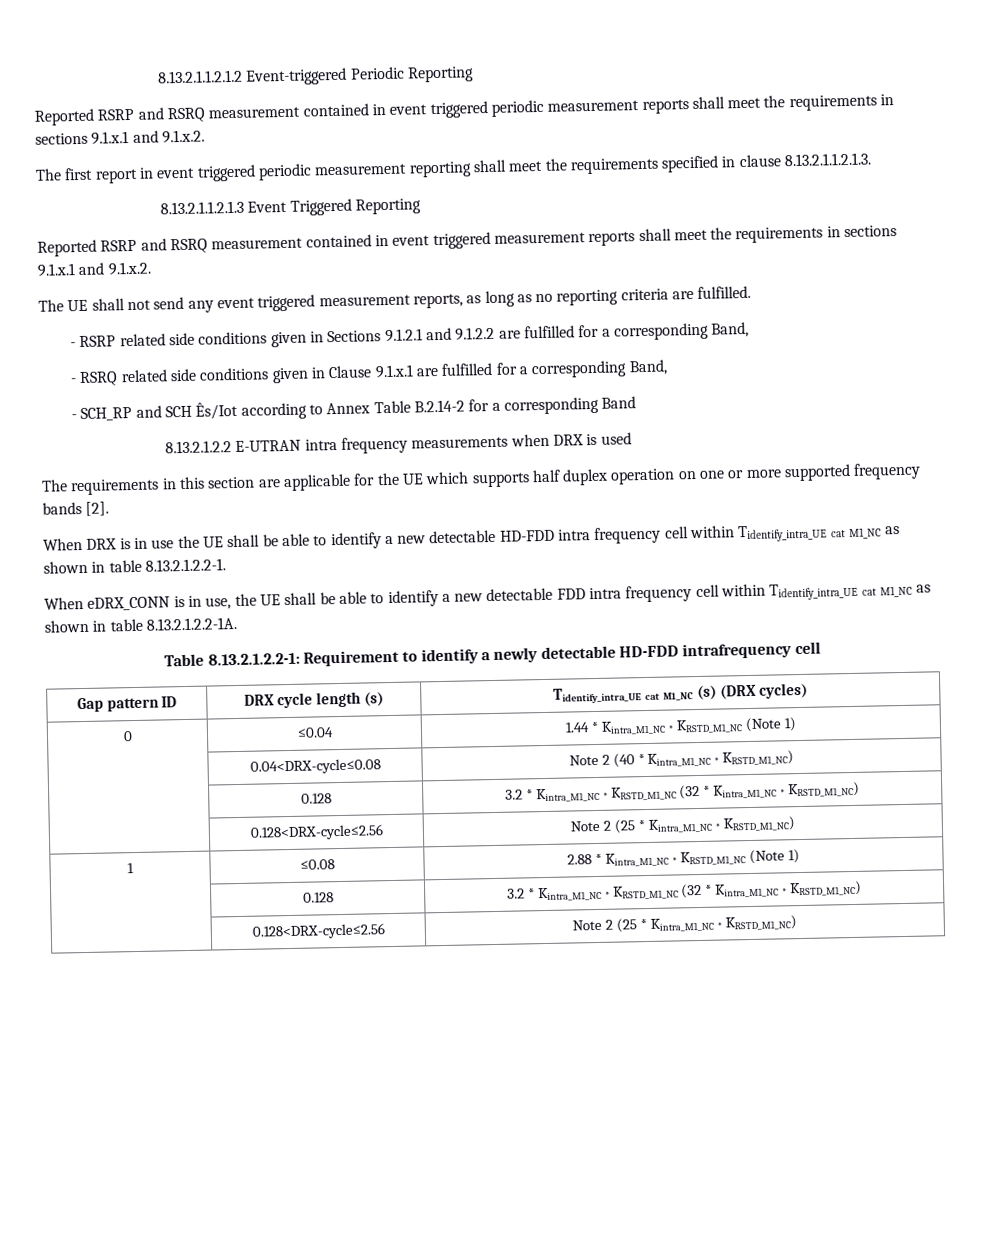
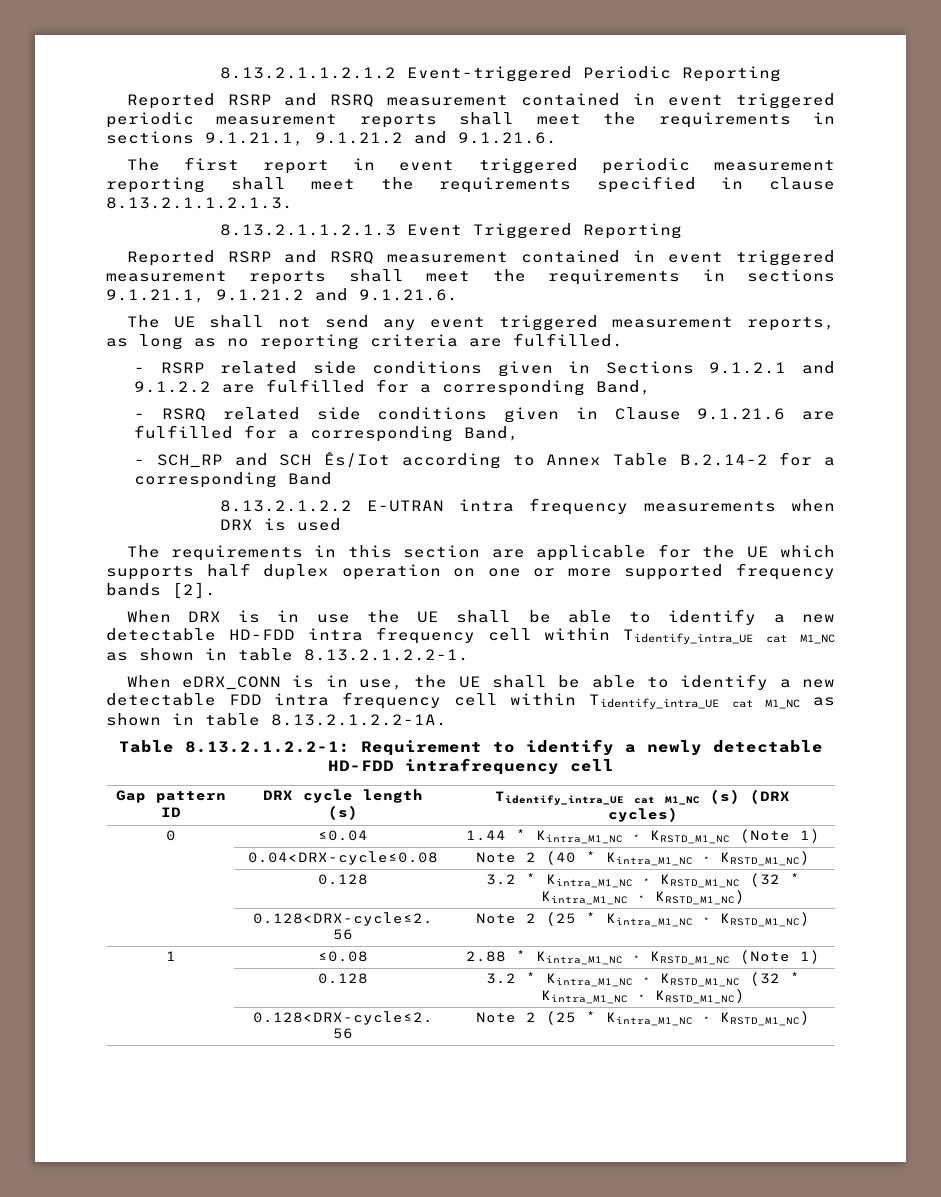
[91,129,205,145] 9.1.x.1 and 9.1.x.2. -> [205,131,557,146] 9.1.21.1, 9.1.21.2 and 9.1.21.6.
[37,261,151,277] 9.1.x.1 and 9.1.x.2. -> [106,288,458,303] 9.1.21.1, 9.1.21.2 and 9.1.21.6.
[374,364,414,379] 9.1.x.1 -> [697,408,786,420] 9.1.21.6

